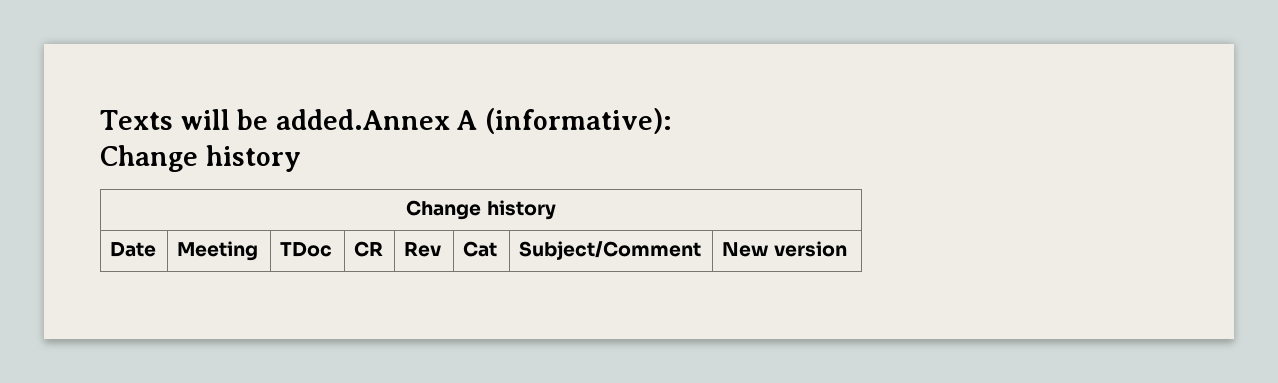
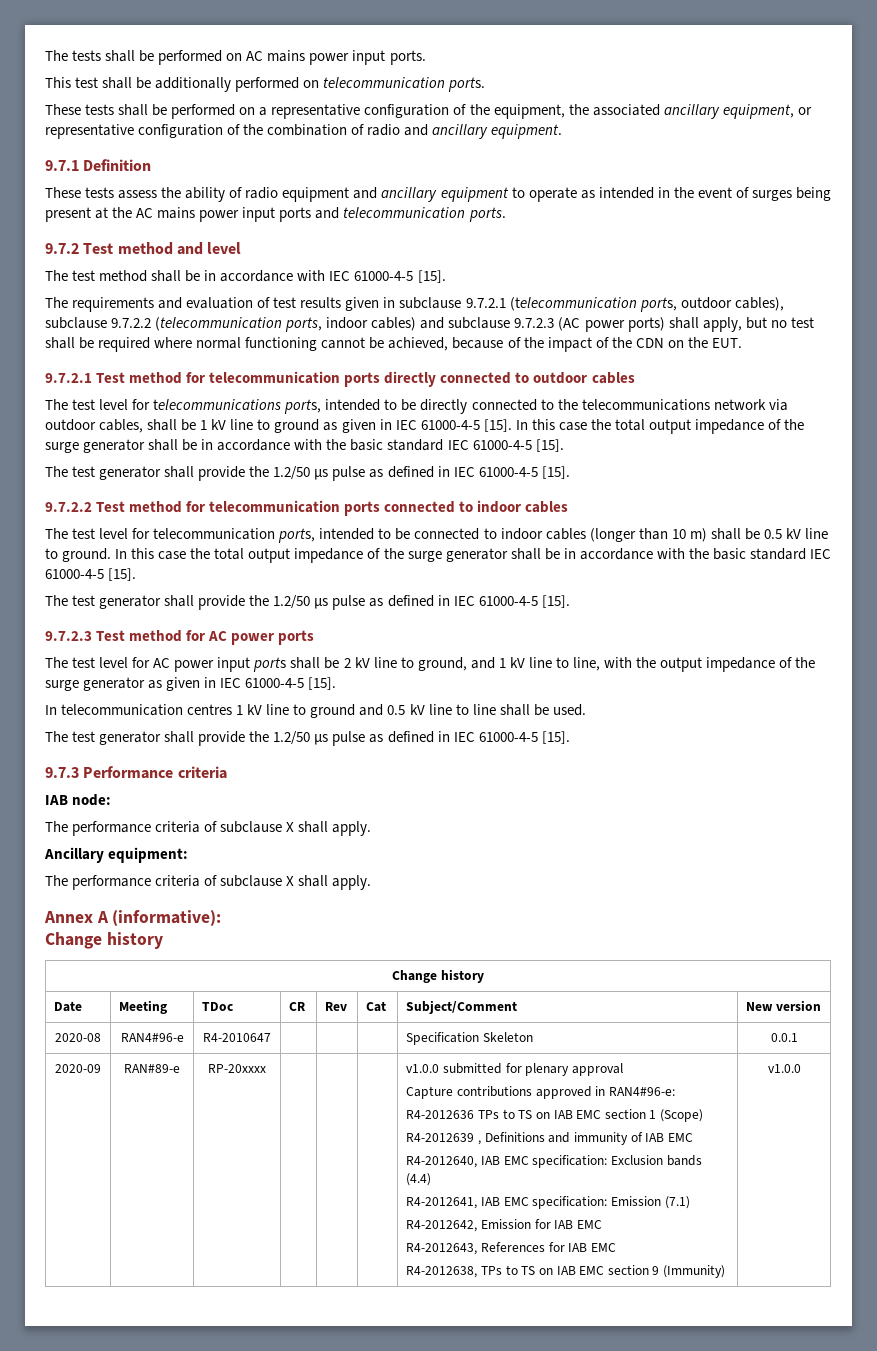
[100,109,450,130] Texts will be added.Annex -> [45,50,426,65] [45,77,486,92] [45,104,812,119] [45,124,563,139] [45,159,152,171] [45,187,831,202] [45,207,506,222] [45,242,242,255] [45,270,446,283] [45,297,784,312] [45,317,814,332] [45,337,742,352] [45,371,635,387] [45,399,788,414] [45,419,805,434] [45,439,564,453] [45,466,570,481] [45,500,569,516] [45,528,829,543] [45,548,832,563] [45,568,137,581] [45,595,570,610] [45,630,315,645] [45,657,816,672] [45,677,337,691] [45,704,586,718] [45,731,570,746] [45,766,227,779] [45,794,112,806] [45,821,372,836] [44,847,189,863] [45,875,372,890] [44,911,93,923] The tests shall be performed on AC mains power input ports. // This test shall be additionally performed on telecommunication ports. // These tests shall be performed on a representative configuration of the equipment, the associated ancillary equipment, or representative configuration of the combination of radio and ancillary equipment. // 9.7.1 Definition // These tests assess the ability of radio equipment and ancillary equipment to operate as intended in the event of surges being present at the AC mains power input ports and telecommunication ports. // 9.7.2 Test method and level // The test method shall be in accordance with IEC 61000-4-5 [15]. // The requirements and evaluation of test results given in subclause 9.7.2.1 (telecommunication ports, outdoor cables), subclause 9.7.2.2 (telecommunication ports, indoor cables) and subclause 9.7.2.3 (AC power ports) shall apply, but no test shall be required where normal functioning cannot be achieved, because of the impact of the CDN on the EUT. // 9.7.2.1 Test method for telecommunication ports directly connected to outdoor cables // The test level for telecommunications ports, intended to be directly connected to the telecommunications network via outdoor cables, shall be 1 kV line to ground as given in IEC 61000-4-5 [15]. In this case the total output impedance of the surge generator shall be in accordance with the basic standard IEC 61000-4-5 [15]. // The test generator shall provide the 1.2/50 μs pulse as defined in IEC 61000-4-5 [15]. // 9.7.2.2 Test method for telecommunication ports connected to indoor cables // The test level for telecommunication ports, intended to be connected to indoor cables (longer than 10 m) shall be 0.5 kV line to ground. In this case the total output impedance of the surge generator shall be in accordance with the basic standard IEC 61000-4-5 [15]. // The test generator shall provide the 1.2/50 μs pulse as defined in IEC 61000-4-5 [15]. // 9.7.2.3 Test method for AC power ports // The test level for AC power input ports shall be 2 kV line to ground, and 1 kV line to line, with the output impedance of the surge generator as given in IEC 61000-4-5 [15]. // In telecommunication centres 1 kV line to ground and 0.5 kV line to line shall be used. // The test generator shall provide the 1.2/50 μs pulse as defined in IEC 61000-4-5 [15]. // 9.7.3 Performance criteria // IAB node: // The performance criteria of subclause X shall apply. // Ancillary equipment: // The performance criteria of subclause X shall apply. // Annex
(848, 249) none -> [55,1033,101,1042] [120,1033,184,1042] [203,1033,271,1042] [406,1032,533,1045] [770,1033,798,1042] [55,1064,101,1073] [124,1064,180,1073] [208,1064,266,1073] [406,1063,623,1076] [406,1086,675,1099] [406,1109,704,1122] [406,1132,693,1145] [406,1155,702,1168] [406,1173,432,1186] [406,1196,690,1209] [406,1219,602,1232] [406,1242,616,1255] [406,1265,726,1278] [767,1064,801,1073] // 2020-08 | RAN4#96-e | R4-2010647 | | | | Specification Skeleton | 0.0.1 // 2020-09 | RAN#89-e | RP-20xxxx | | | | v1.0.0 submitted for plenary approval // Capture contributions approved in RAN4#96-e: // R4-2012636 TPs to TS on IAB EMC section 1 (Scope) // R4-2012639 , Definitions and immunity of IAB EMC // R4-2012640, IAB EMC specification: Exclusion bands (4.4) // R4-2012641, IAB EMC specification: Emission (7.1) // R4-2012642, Emission for IAB EMC // R4-2012643, References for IAB EMC // R4-2012638, TPs to TS on IAB EMC section 9 (Immunity) | v1.0.0

